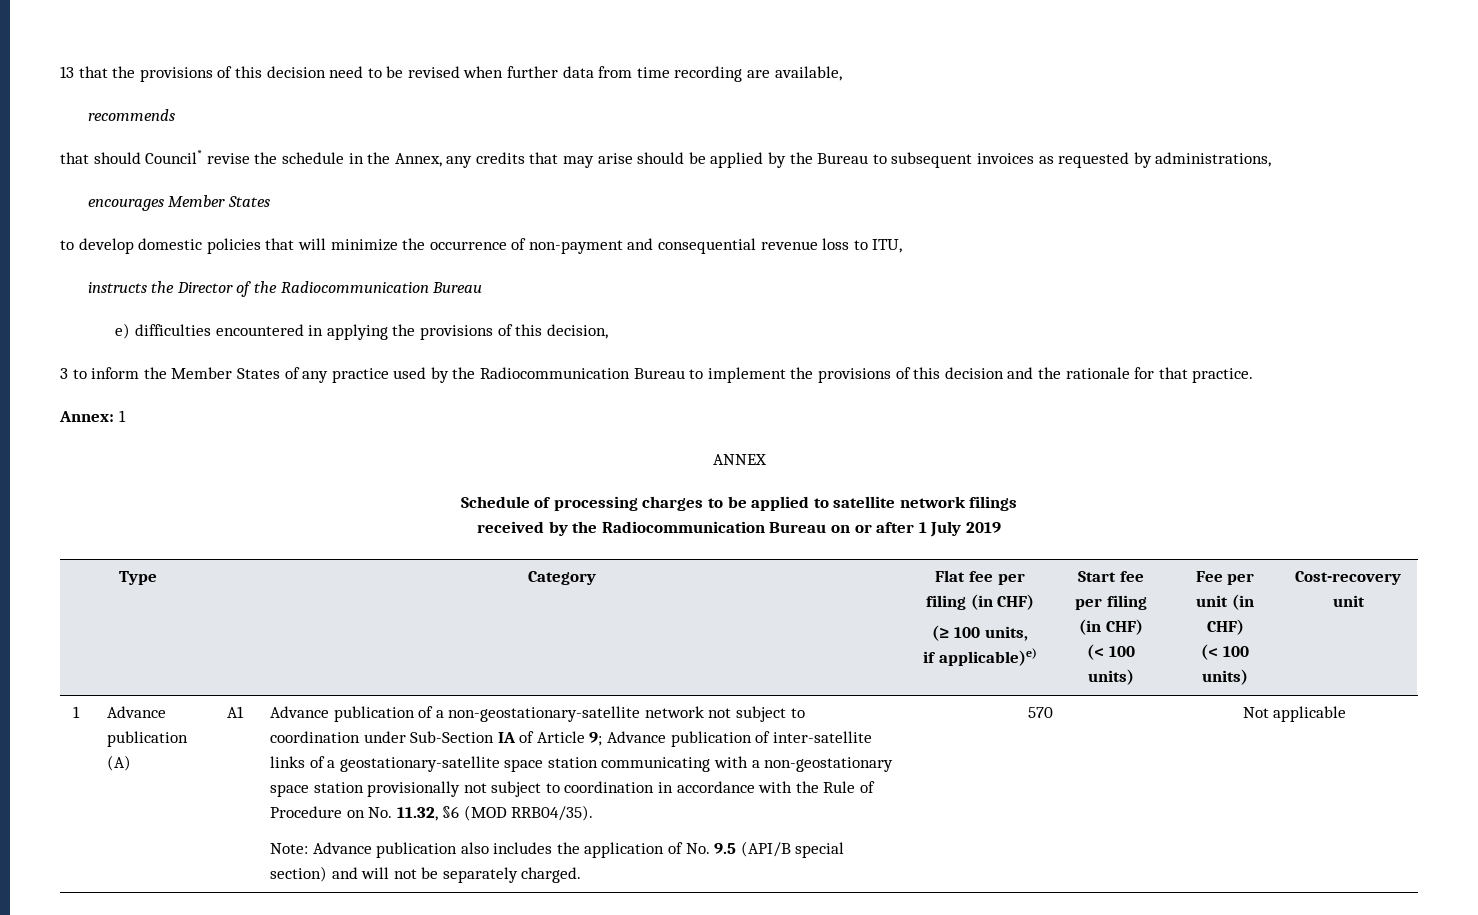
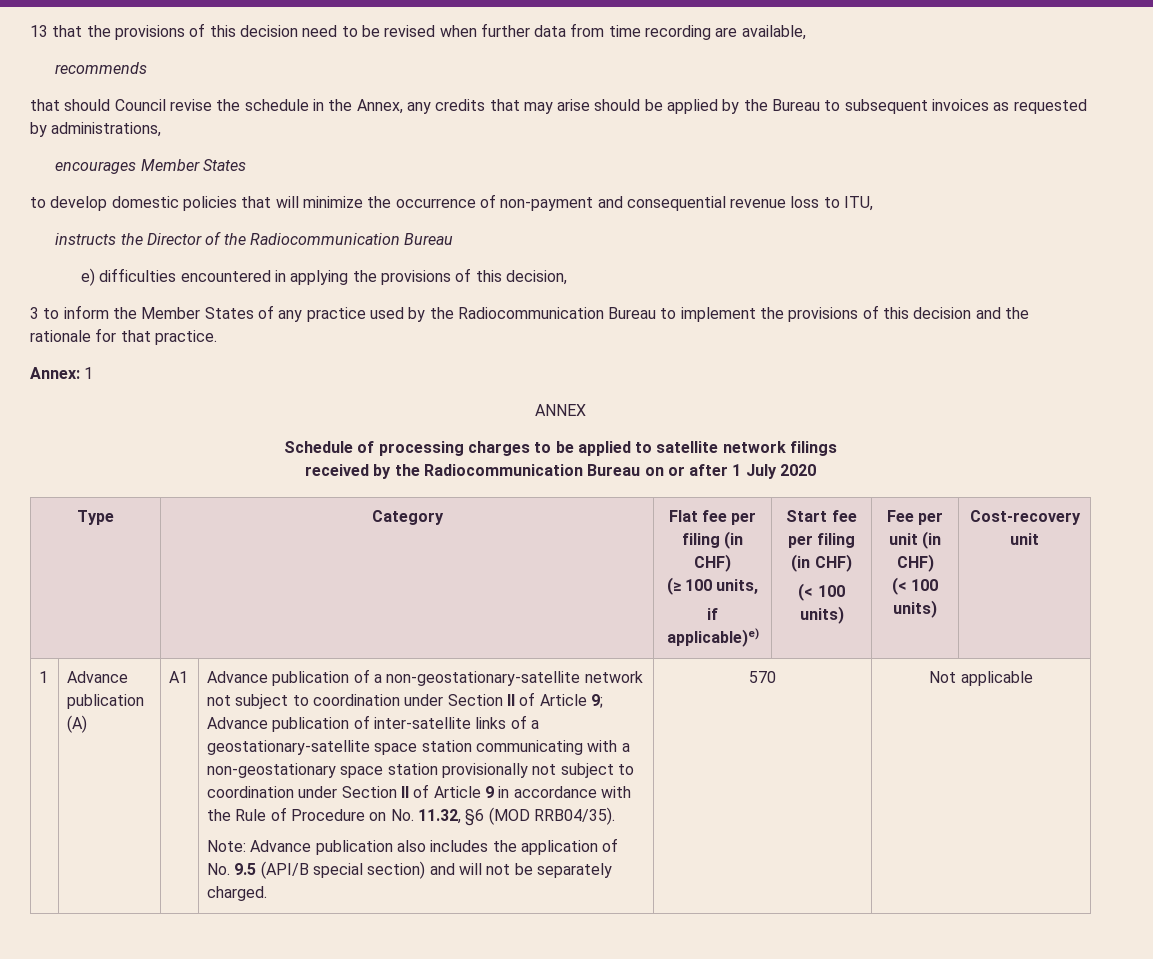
[145,150,203,164] Council* -> [114,99,166,111] Council
[965,522,1001,533] 2019 -> [780,464,817,476] 2020
[410,731,516,743] Sub-Section IA -> [447,694,516,706] Section II
(655, 787) none -> [298,784,495,798] under Section II of Article 9

